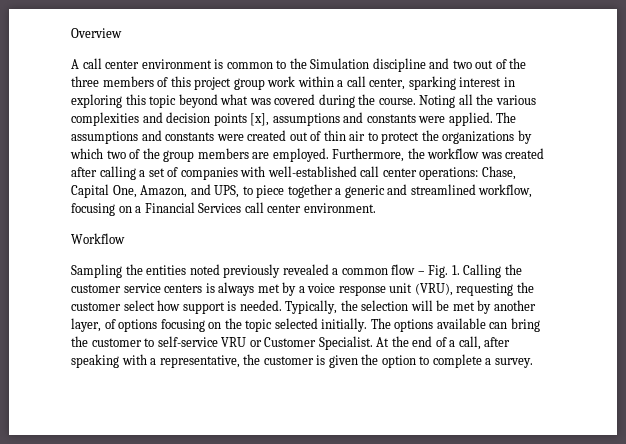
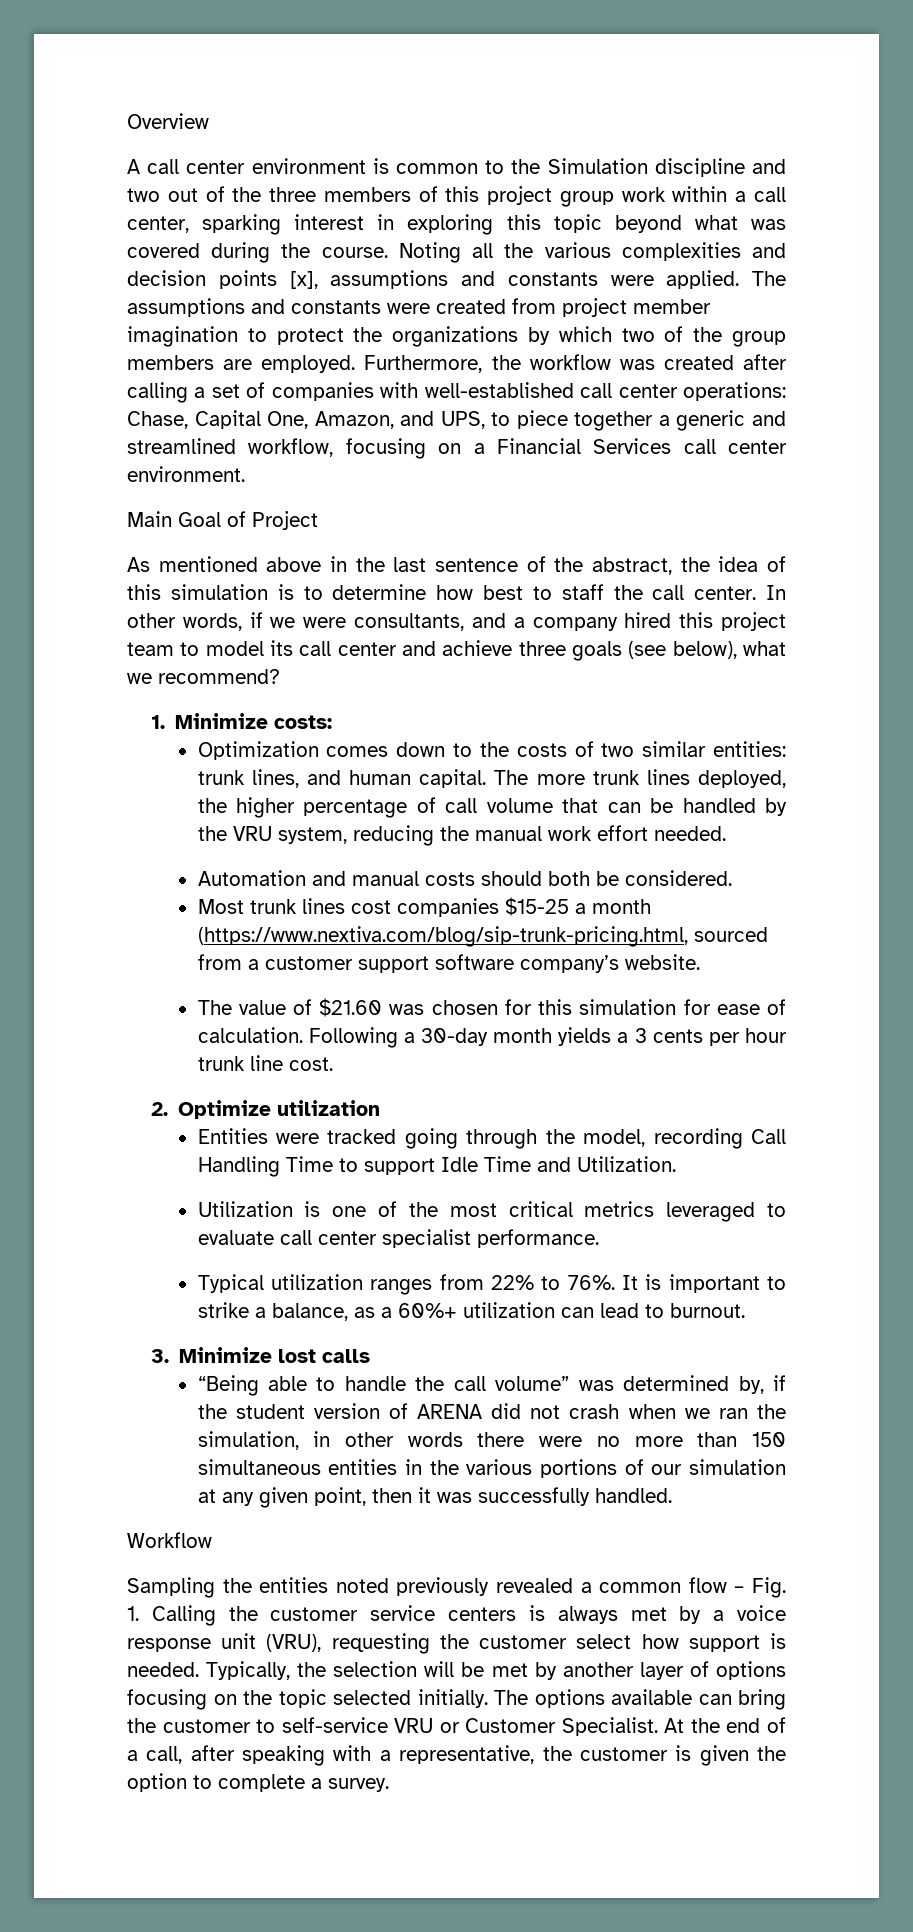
[289,130,366,141] out of thin air -> [512,298,711,317] [127,326,238,347] from project member imagination
(376, 208) none -> [127,511,318,530] [127,556,786,575] [127,584,787,600] [127,612,786,631] [127,640,786,661] [127,669,280,684] [151,713,333,729] [197,741,786,760] [197,769,786,788] [197,797,787,818] [197,825,726,846] [197,870,732,886] [197,897,651,917] [197,926,768,947] [197,954,700,973] [197,998,786,1017] [197,1027,787,1048] [197,1055,333,1071] [151,1100,381,1119] [197,1128,786,1149] [197,1156,676,1177] [197,1201,786,1222] [197,1229,599,1248] [197,1274,786,1295] [197,1302,745,1321] [151,1347,371,1363] [197,1375,786,1396] [197,1403,786,1419] [197,1431,787,1450] [197,1459,786,1478] [197,1487,672,1508] // Main Goal of Project // As mentioned above in the last sentence of the abstract, the idea of this simulation is to determine how best to staff the call center. In other words, if we were consultants, and a company hired this project team to model its call center and achieve three goals (see below), what we recommend? // 1. Minimize costs: // Optimization comes down to the costs of two similar entities: trunk lines, and human capital. The more trunk lines deployed, the higher percentage of call volume that can be handled by the VRU system, reducing the manual work effort needed. // Automation and manual costs should both be considered. // Most trunk lines cost companies $15-25 a month (https://www.nextiva.com/blog/sip-trunk-pricing.html, sourced from a customer support software company’s website. // The value of $21.60 was chosen for this simulation for ease of calculation. Following a 30-day month yields a 3 cents per hour trunk line cost. // 2. Optimize utilization // Entities were tracked going through the model, recording Call Handling Time to support Idle Time and Utilization. // Utilization is one of the most critical metrics leveraged to evaluate call center specialist performance. // Typical utilization ranges from 22% to 76%. It is important to strike a balance, as a 60%+ utilization can lead to burnout. // 3. Minimize lost calls // “Being able to handle the call volume” was determined by, if the student version of ARENA did not crash when we ran the simulation, in other words there were no more than 150 simultaneous entities in the various portions of our simulation at any given point, then it was successfully handled.
[71,318,101,332] layer, -> [639,1662,684,1680] layer

